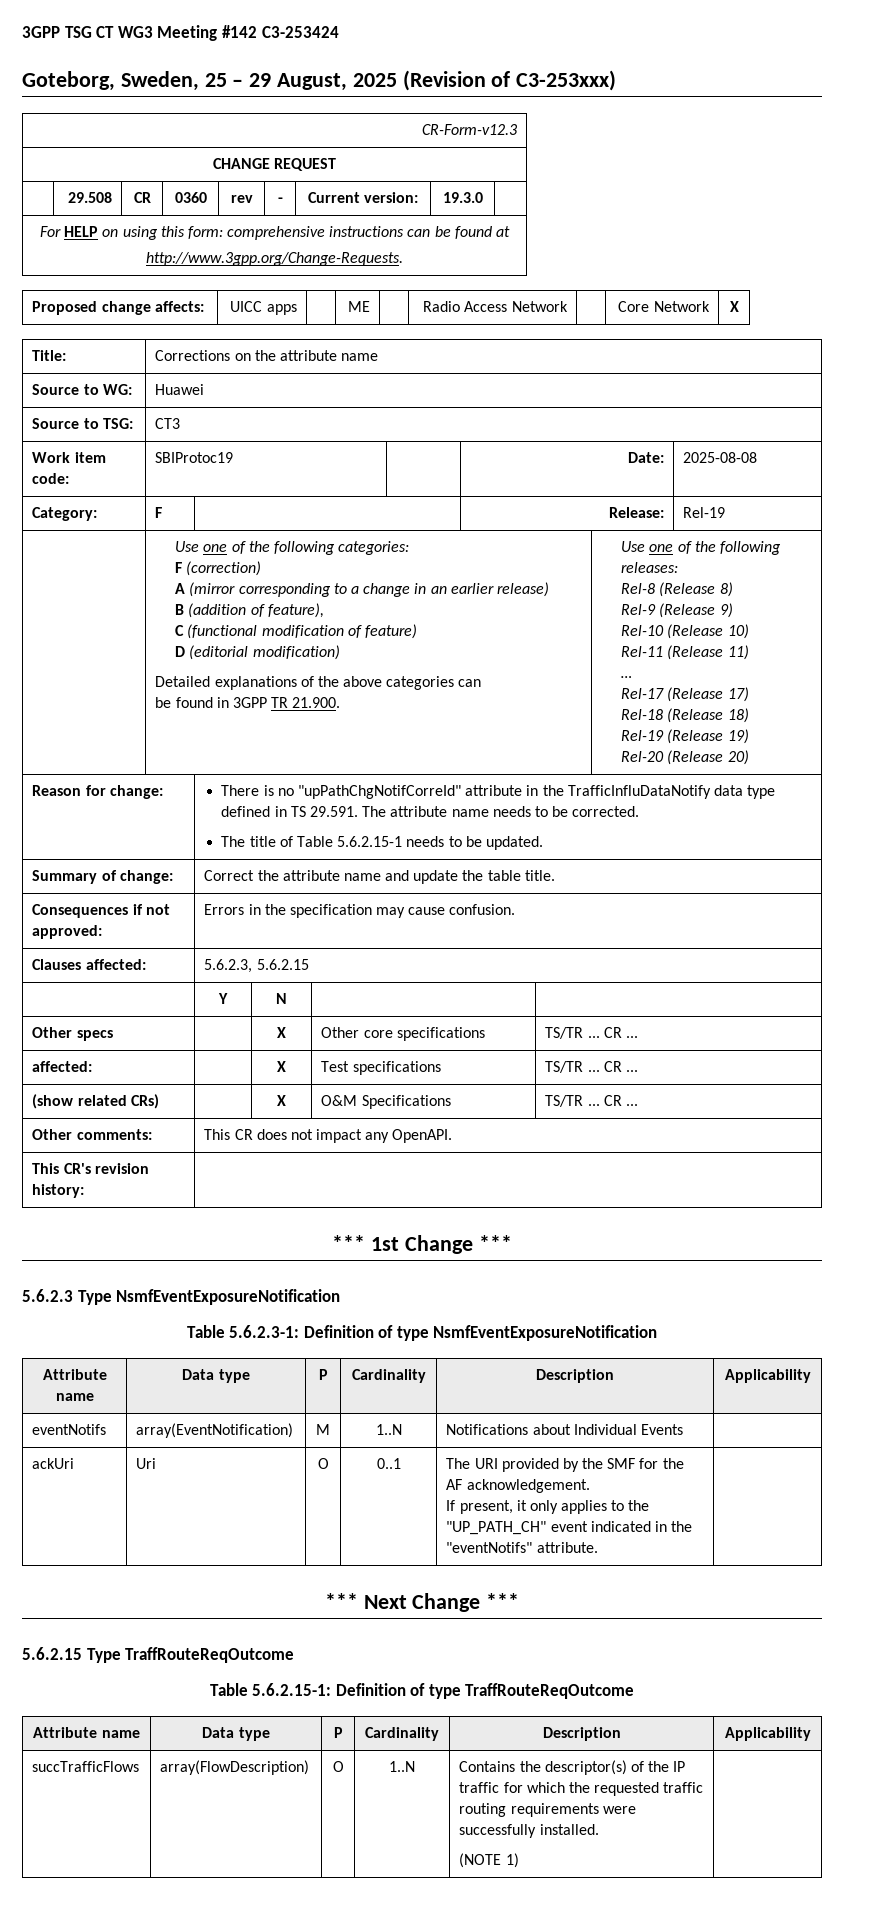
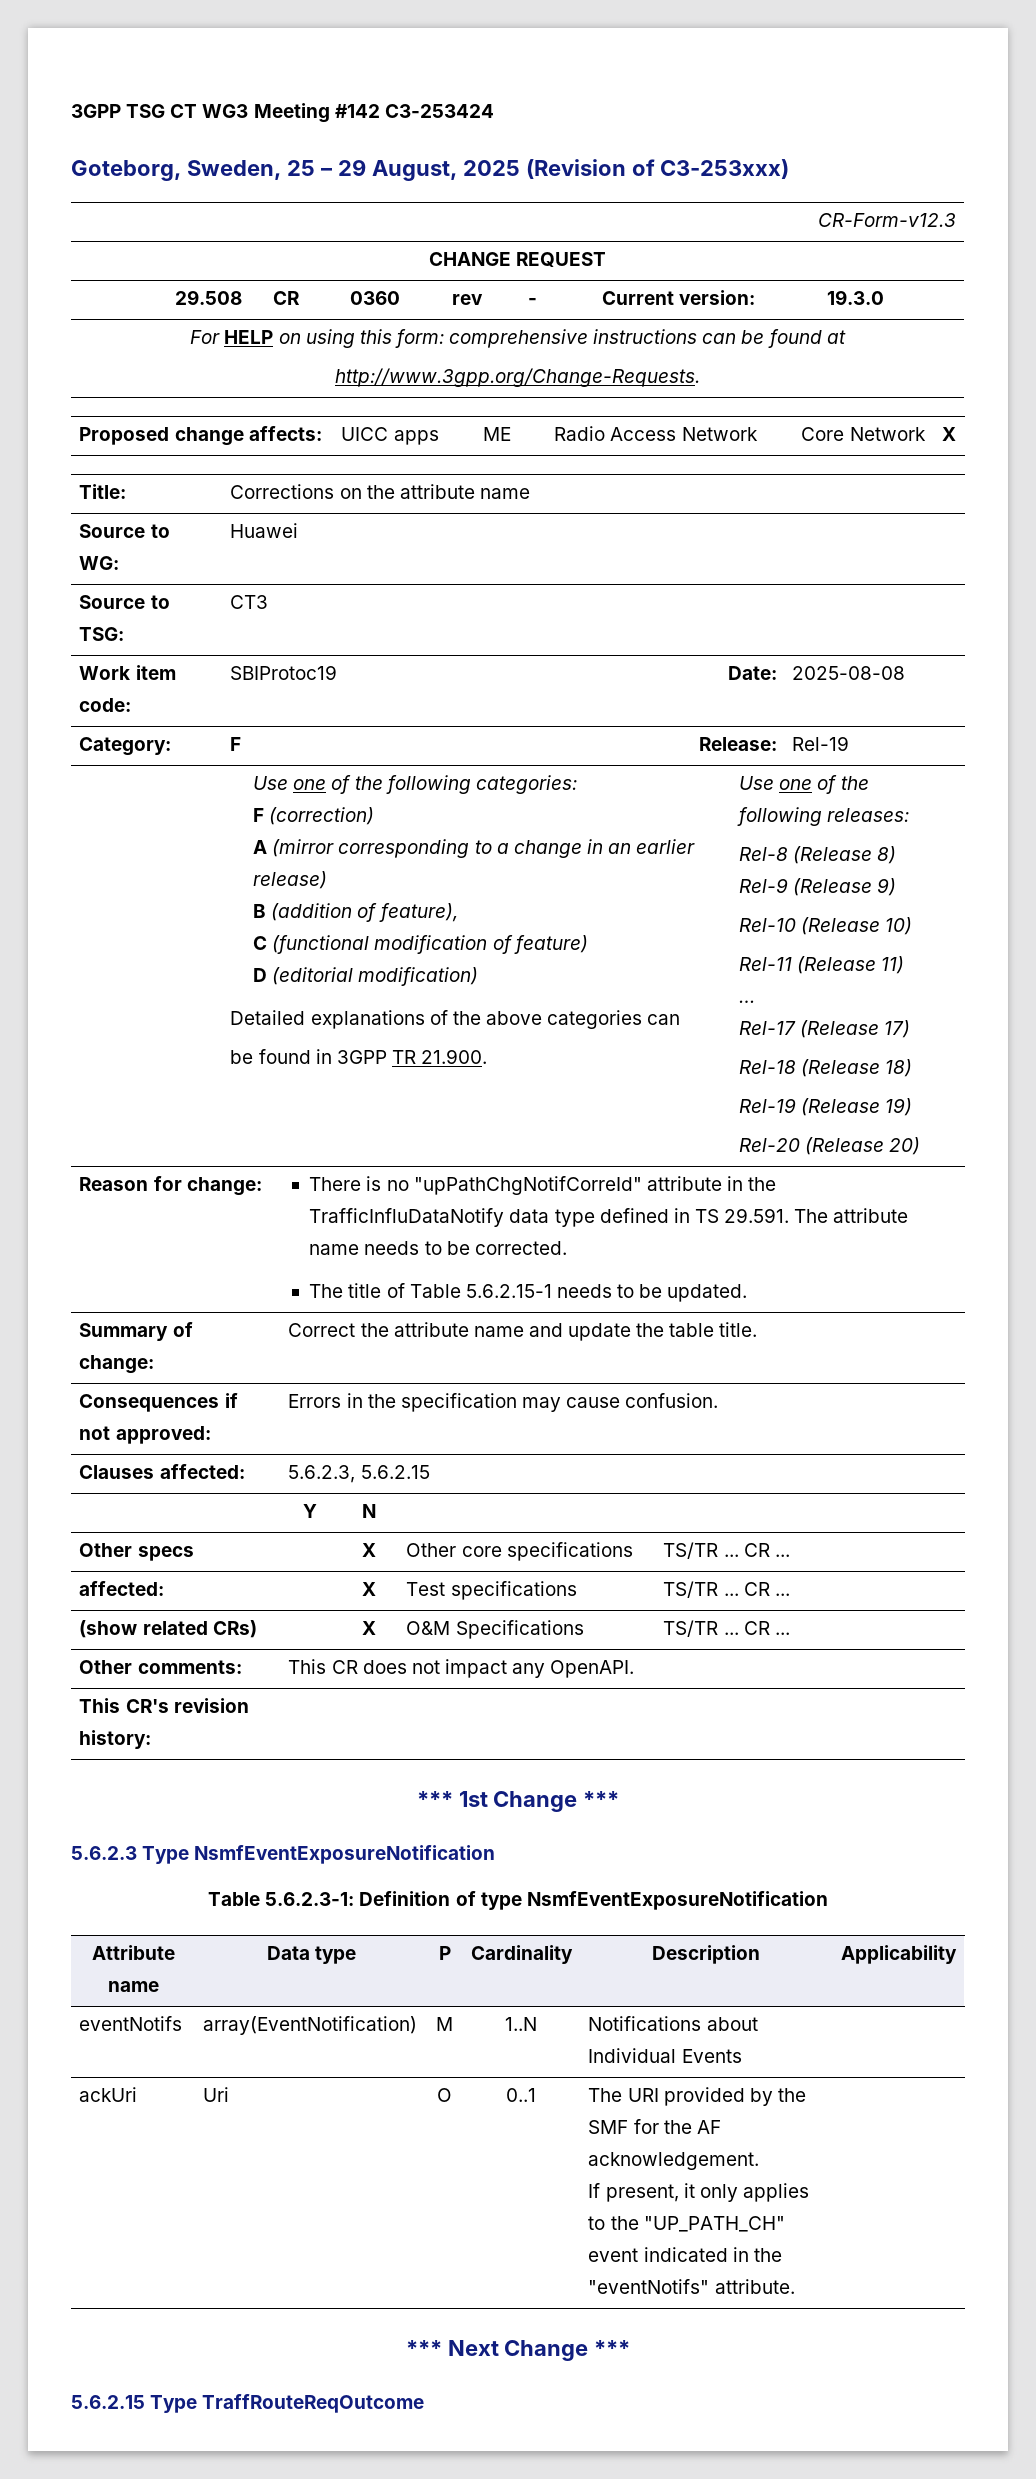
[209,1683,635,1699] [33,1727,140,1738] [202,1727,270,1741] [333,1727,343,1738] [365,1727,439,1741] [542,1727,621,1741] [724,1727,811,1741] [32,1761,140,1772] [160,1760,310,1775] [332,1761,344,1772] [389,1761,415,1772] [459,1760,686,1775] [459,1782,704,1796] [459,1803,636,1817] [459,1824,599,1838] [459,1853,519,1868] // Table 5.6.2.15-1: Definition of type TraffRouteReqOutcome // Attribute name | Data type | P | Cardinality | Description | Applicability // succTrafficFlows | array(FlowDescription) | O | 1..N | Contains the descriptor(s) of the IP traffic for which the requested traffic routing requirements were successfully installed. // (NOTE 1) | -> (425, 2403) none

